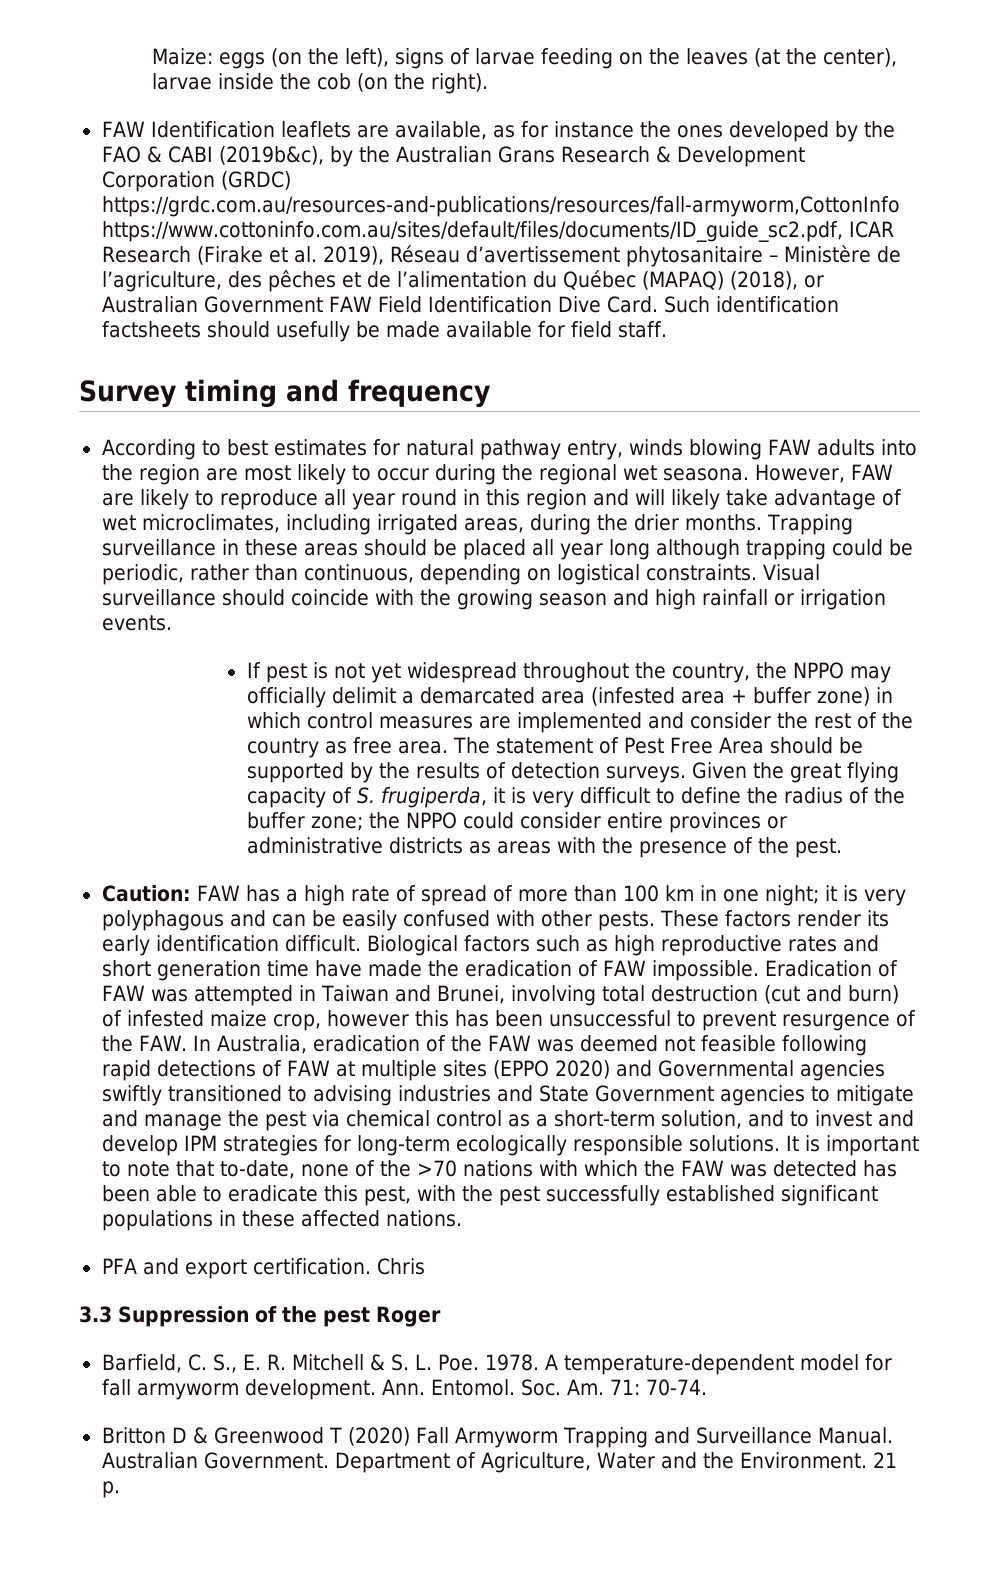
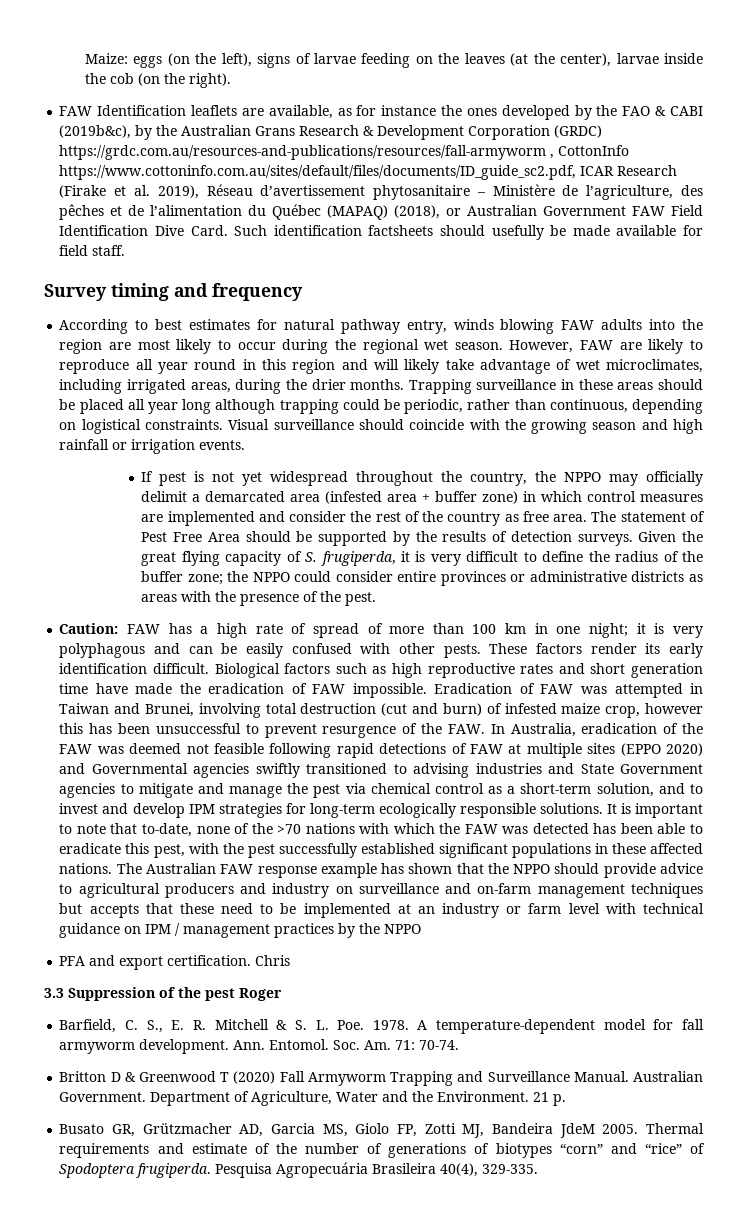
[101,196,900,217] https://grdc.com.au/resources-and-publications/resources/fall-armyworm,CottonInfo -> [59,145,630,160] https://grdc.com.au/resources-and-publications/resources/fall-armyworm , CottonInfo
[662,468,749,481] seasona. -> [454,342,503,350] season.
(462, 1218) none -> [116,863,703,878] [59,883,703,898] [59,903,704,918] [59,923,422,938] The Australian FAW response example has shown that the NPPO should provide advice to agricultural producers and industry on surveillance and on-farm management techniques but accepts that these need to be implemented at an industry or farm level with technical guidance on IPM / management practices by the NPPO
(120, 1489) none -> [59,1123,704,1138] [59,1143,706,1158] [59,1162,539,1178] // Busato GR, Grützmacher AD, Garcia MS, Giolo FP, Zotti MJ, Bandeira JdeM 2005. Thermal requirements and estimate of the number of generations of biotypes “corn” and “rice” of Spodoptera frugiperda. Pesquisa Agropecuária Brasileira 40(4), 329-335.

